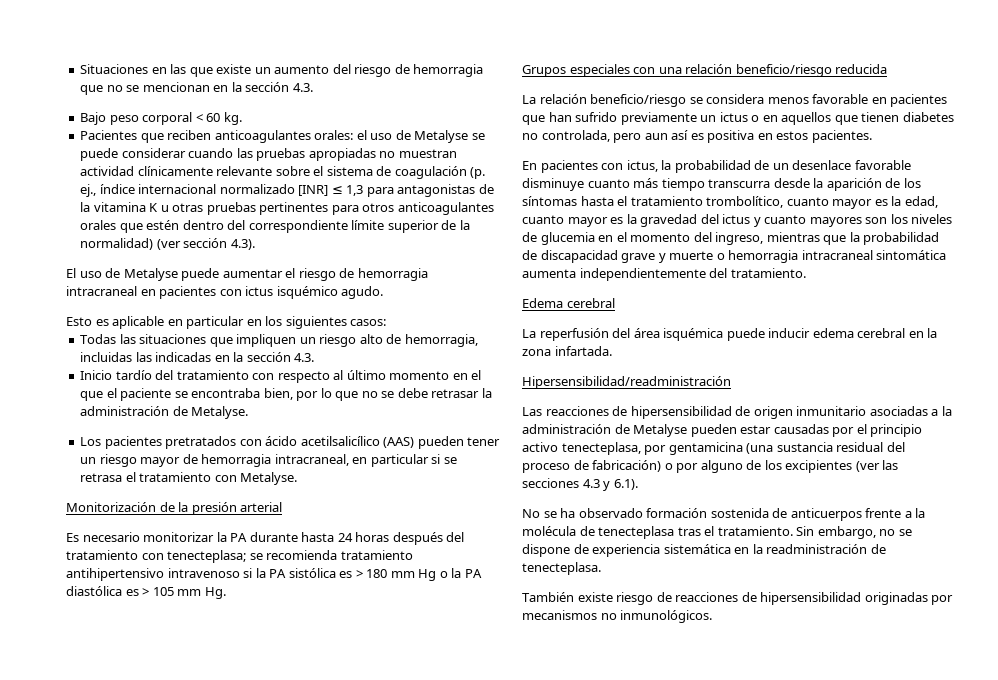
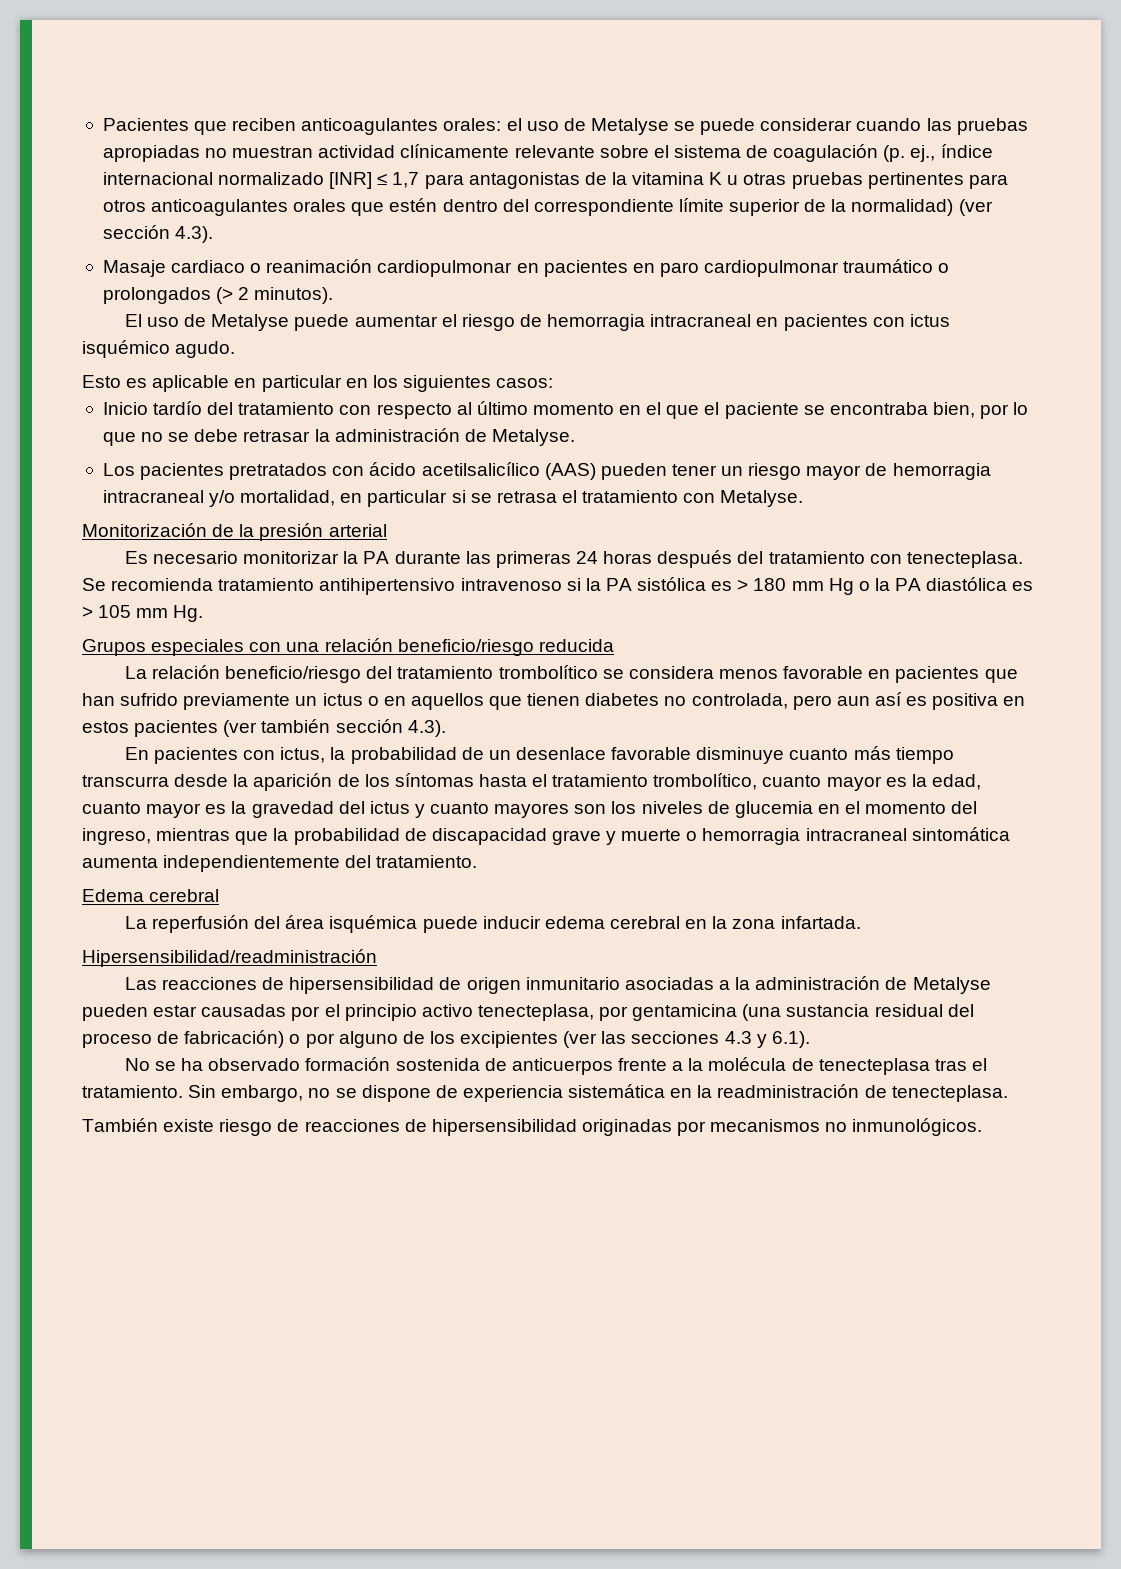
[80,64,484,77] [80,82,313,95] [80,112,242,125] Situaciones en las que existe un aumento del riesgo de hemorragia que no se mencionan en la sección 4.3. // Bajo peso corporal < 60 kg. // -> (102, 124) none
[346,185,364,196] 1,3 -> [392,172,420,188] 1,7
(255, 244) none -> [102,259,950,277] [102,287,334,304] // Masaje cardiaco o reanimación cardiopulmonar en pacientes en paro cardiopulmonar traumático o prolongados (> 2 minutos).
[80,334,478,347] [80,352,315,362] // Todas las situaciones que impliquen un riesgo alto de hemorragia, incluidas las indicadas en la sección 4.3. -> (554, 383) none
[274,454,349,466] intracraneal, -> [102,490,336,507] intracraneal y/o mortalidad,
[301,532,335,542] hasta -> [465,551,571,568] las primeras
[167,550,263,563] tenecteplasa; se -> [906,551,1023,568] [82,578,106,591] tenecteplasa. Se
(687, 100) none -> [366,665,598,679] del tratamiento trombolítico
[811,130,872,143] pacientes. -> [134,719,446,737] pacientes (ver también sección 4.3).

